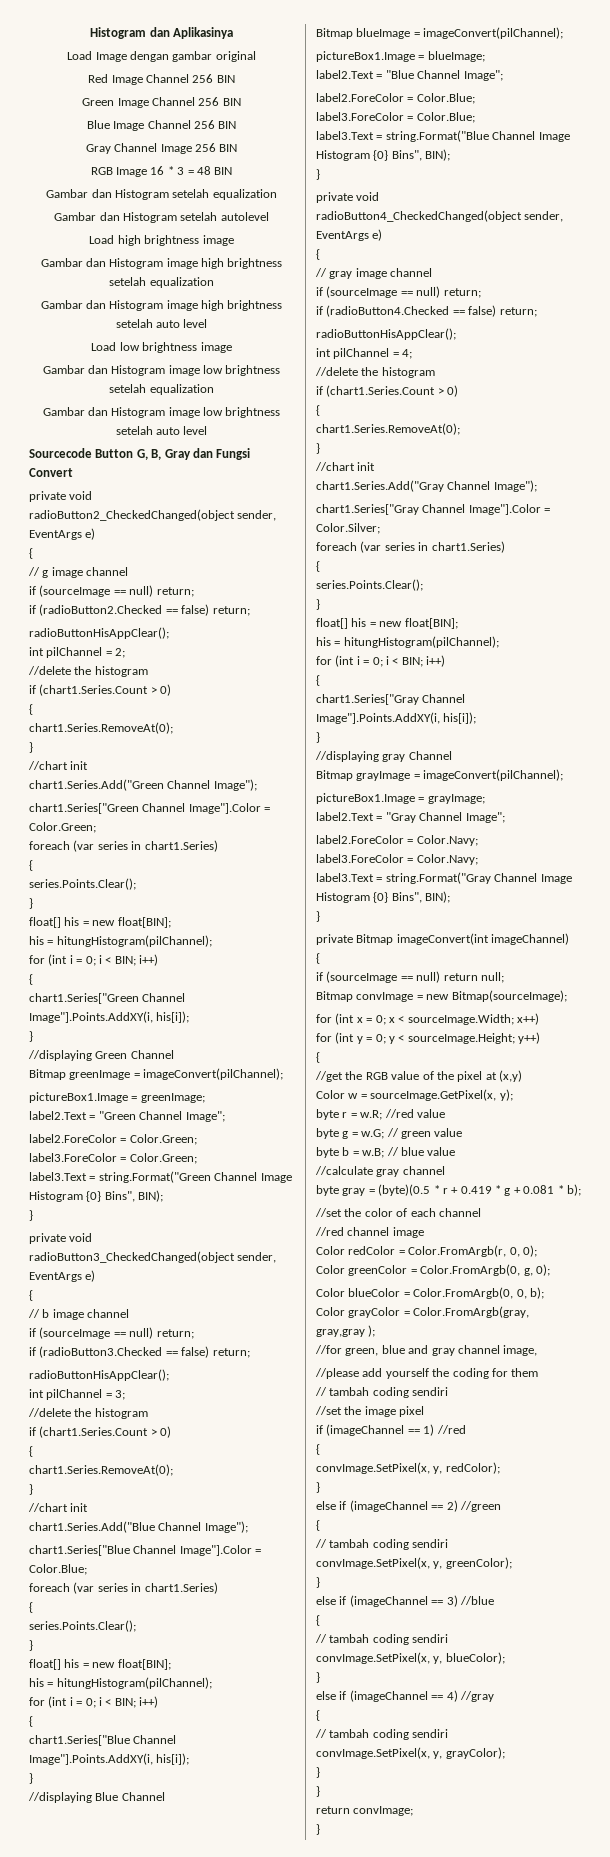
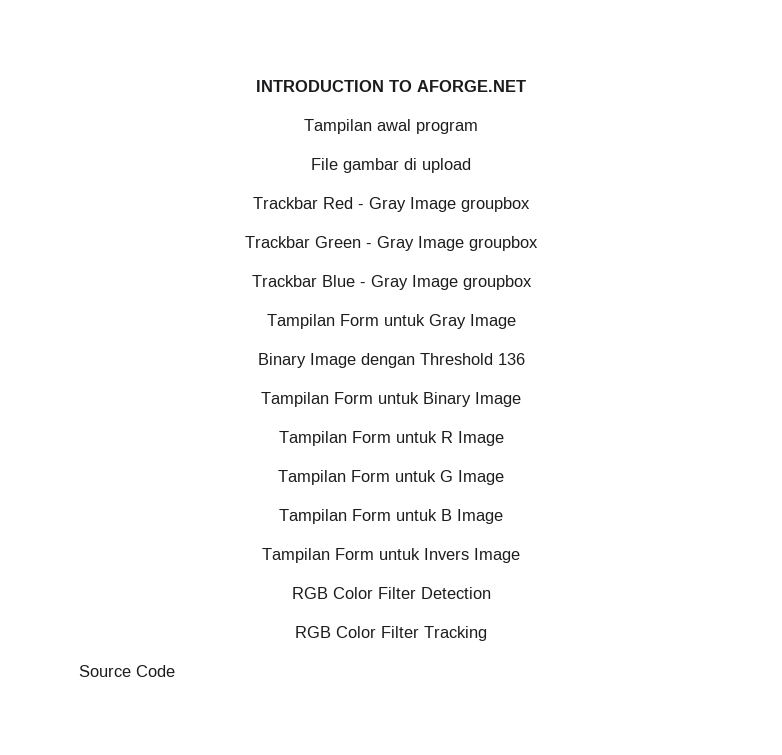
[90,27,233,39] [67,51,256,62] [88,74,235,85] [82,97,241,108] [86,120,237,131] [85,143,238,154] [90,166,233,177] [46,189,277,200] [54,212,269,223] [89,235,234,246] [40,258,283,269] [109,277,214,288] [40,300,283,311] [115,319,208,328] [91,342,232,353] [42,365,281,376] [109,384,214,395] [42,407,281,418] [115,426,208,435] [29,448,251,460] [29,468,73,477] [29,491,93,502] [29,509,277,521] [29,528,96,540] [29,548,33,559] [28,567,129,578] [29,585,194,597] [29,604,250,616] [29,627,169,639] [29,647,126,658] [28,666,148,677] [29,684,172,696] [29,704,33,715] [29,722,173,734] [29,742,33,753] [28,761,89,770] [29,779,257,791] [29,803,271,814] [29,822,96,833] [29,840,218,852] [29,860,33,871] [29,878,136,890] [29,898,33,909] [29,917,171,928] [29,935,212,947] [29,954,158,966] [29,974,33,985] [29,993,186,1004] [29,1011,190,1023] [29,1031,33,1042] [28,1050,174,1061] [29,1068,284,1080] [29,1092,205,1103] [29,1111,225,1122] [29,1134,197,1145] [29,1153,197,1164] [29,1171,292,1183] [29,1190,164,1202] [29,1210,33,1221] [29,1233,93,1244] [29,1251,277,1263] [29,1270,96,1282] [29,1290,33,1301] [28,1309,130,1320] [29,1327,194,1339] [29,1346,250,1358] [29,1369,169,1381] [29,1389,126,1400] [28,1408,148,1419] [29,1426,172,1438] [29,1446,33,1457] [29,1464,173,1476] [29,1484,33,1495] [28,1503,89,1512] [29,1521,248,1533] [29,1545,262,1556] [29,1564,87,1575] [29,1582,218,1594] [29,1602,33,1613] [29,1620,136,1632] [29,1640,33,1651] [29,1659,171,1670] [29,1677,212,1689] [29,1696,158,1708] [29,1716,33,1727] [29,1735,177,1746] [29,1753,190,1765] [29,1773,33,1784] [28,1792,165,1803] [316,27,564,39] [316,51,485,62] [316,70,503,81] [316,93,475,104] [316,112,475,123] [316,130,570,142] [316,149,451,161] [316,169,320,180] [316,192,380,203] [316,210,564,222] [316,229,383,241] [316,249,320,260] [315,268,433,279] [316,286,481,298] [316,305,537,317] [316,328,456,340] [316,348,413,359] [315,367,435,378] [316,385,459,397] [316,405,320,416] [316,423,460,435] [316,443,320,454] [315,462,376,471] [316,480,537,492] [316,504,551,515] [316,523,380,534] [316,541,505,553] [316,561,320,572] [316,579,423,591] [316,599,320,610] [316,618,458,629] [316,636,499,648] [316,655,445,667] [316,675,320,686] [316,694,466,705] [316,712,477,724] [316,732,320,743] [315,751,452,762] [316,769,564,781] [316,793,485,804] [316,812,505,823] [316,835,478,846] [316,854,478,865] [316,872,572,884] [316,891,451,903] [316,911,320,922] [316,933,570,945] [316,953,320,964] [316,971,504,983] [316,990,567,1002] [316,1013,539,1025] [316,1032,540,1044] [316,1052,320,1063] [315,1070,522,1082] [316,1089,513,1101] [316,1109,445,1120] [316,1128,463,1139] [316,1147,456,1158] [315,1166,445,1177] [316,1184,581,1196] [315,1208,481,1217] [315,1227,424,1238] [316,1245,537,1257] [316,1264,550,1276] [316,1287,544,1299] [316,1306,530,1318] [316,1325,376,1337] [315,1345,538,1356] [315,1368,539,1379] [315,1387,449,1398] [315,1406,425,1417] [316,1424,466,1436] [316,1444,320,1455] [316,1462,500,1474] [316,1482,320,1493] [316,1500,501,1512] [316,1520,320,1531] [315,1539,449,1550] [316,1557,512,1569] [316,1577,320,1588] [316,1595,494,1607] [316,1615,320,1626] [315,1634,449,1645] [316,1652,505,1664] [316,1672,320,1683] [316,1690,494,1702] [316,1710,320,1721] [315,1729,449,1740] [316,1747,505,1759] [316,1767,320,1778] [316,1786,320,1797] [316,1806,414,1816] [316,1824,320,1835] Histogram dan Aplikasinya // Load Image dengan gambar original // Red Image Channel 256 BIN // Green Image Channel 256 BIN // Blue Image Channel 256 BIN // Gray Channel Image 256 BIN // RGB Image 16 * 3 = 48 BIN // Gambar dan Histogram setelah equalization // Gambar dan Histogram setelah autolevel // Load high brightness image // Gambar dan Histogram image high brightness setelah equalization // Gambar dan Histogram image high brightness setelah auto level // Load low brightness image // Gambar dan Histogram image low brightness setelah equalization // Gambar dan Histogram image low brightness setelah auto level // Sourcecode Button G, B, Gray dan Fungsi Convert // private void radioButton2_CheckedChanged(object sender, EventArgs e) // { // // g image channel // if (sourceImage == null) return; // if (radioButton2.Checked == false) return; // radioButtonHisAppClear(); // int pilChannel = 2; // //delete the histogram // if (chart1.Series.Count > 0) // { // chart1.Series.RemoveAt(0); // } // //chart init // chart1.Series.Add("Green Channel Image"); // chart1.Series["Green Channel Image"].Color = Color.Green; // foreach (var series in chart1.Series) // { // series.Points.Clear(); // } // float[] his = new float[BIN]; // his = hitungHistogram(pilChannel); // for (int i = 0; i < BIN; i++) // { // chart1.Series["Green Channel Image"].Points.AddXY(i, his[i]); // } // //displaying Green Channel // Bitmap greenImage = imageConvert(pilChannel); // pictureBox1.Image = greenImage; // label2.Text = "Green Channel Image"; // label2.ForeColor = Color.Green; // label3.ForeColor = Color.Green; // label3.Text = string.Format("Green Channel Image Histogram {0} Bins", BIN); // } // private void radioButton3_CheckedChanged(object sender, EventArgs e) // { // // b image channel // if (sourceImage == null) return; // if (radioButton3.Checked == false) return; // radioButtonHisAppClear(); // int pilChannel = 3; // //delete the histogram // if (chart1.Series.Count > 0) // { // chart1.Series.RemoveAt(0); // } // //chart init // chart1.Series.Add("Blue Channel Image"); // chart1.Series["Blue Channel Image"].Color = Color.Blue; // foreach (var series in chart1.Series) // { // series.Points.Clear(); // } // float[] his = new float[BIN]; // his = hitungHistogram(pilChannel); // for (int i = 0; i < BIN; i++) // { // chart1.Series["Blue Channel Image"].Points.AddXY(i, his[i]); // } // //displaying Blue Channel // Bitmap blueImage = imageConvert(pilChannel); // pictureBox1.Image = blueImage; // label2.Text = "Blue Channel Image"; // label2.ForeColor = Color.Blue; // label3.ForeColor = Color.Blue; // label3.Text = string.Format("Blue Channel Image Histogram {0} Bins", BIN); // } // private void radioButton4_CheckedChanged(object sender, EventArgs e) // { // // gray image channel // if (sourceImage == null) return; // if (radioButton4.Checked == false) return; // radioButtonHisAppClear(); // int pilChannel = 4; // //delete the histogram // if (chart1.Series.Count > 0) // { // chart1.Series.RemoveAt(0); // } // //chart init // chart1.Series.Add("Gray Channel Image"); // chart1.Series["Gray Channel Image"].Color = Color.Silver; // foreach (var series in chart1.Series) // { // series.Points.Clear(); // } // float[] his = new float[BIN]; // his = hitungHistogram(pilChannel); // for (int i = 0; i < BIN; i++) // { // chart1.Series["Gray Channel Image"].Points.AddXY(i, his[i]); // } // //displaying gray Channel // Bitmap grayImage = imageConvert(pilChannel); // pictureBox1.Image = grayImage; // label2.Text = "Gray Channel Image"; // label2.ForeColor = Color.Navy; // label3.ForeColor = Color.Navy; // label3.Text = string.Format("Gray Channel Image Histogram {0} Bins", BIN); // } // private Bitmap imageConvert(int imageChannel) // { // if (sourceImage == null) return null; // Bitmap convImage = new Bitmap(sourceImage); // for (int x = 0; x < sourceImage.Width; x++) // for (int y = 0; y < sourceImage.Height; y++) // { // //get the RGB value of the pixel at (x,y) // Color w = sourceImage.GetPixel(x, y); // byte r = w.R; //red value // byte g = w.G; // green value // byte b = w.B; // blue value // //calculate gray channel // byte gray = (byte)(0.5 * r + 0.419 * g + 0.081 * b); // //set the color of each channel // //red channel image // Color redColor = Color.FromArgb(r, 0, 0); // Color greenColor = Color.FromArgb(0, g, 0); // Color blueColor = Color.FromArgb(0, 0, b); // Color grayColor = Color.FromArgb(gray, gray,gray ); // //for green, blue and gray channel image, // //please add yourself the coding for them // // tambah coding sendiri // //set the image pixel // if (imageChannel == 1) //red // { // convImage.SetPixel(x, y, redColor); // } // else if (imageChannel == 2) //green // { // // tambah coding sendiri // convImage.SetPixel(x, y, greenColor); // } // else if (imageChannel == 3) //blue // { // // tambah coding sendiri // convImage.SetPixel(x, y, blueColor); // } // else if (imageChannel == 4) //gray // { // // tambah coding sendiri // convImage.SetPixel(x, y, grayColor); // } // } // return convImage; // } -> [256,80,526,92] [304,119,478,134] [311,158,471,173] [253,197,530,212] [245,236,538,251] [251,275,532,290] [266,314,516,329] [257,353,525,368] [261,392,521,407] [278,431,504,446] [278,470,504,485] [279,509,503,524] [262,548,520,563] [291,587,491,599] [295,626,487,641] [79,665,175,677] INTRODUCTION TO AFORGE.NET // Tampilan awal program // File gambar di upload // Trackbar Red - Gray Image groupbox // Trackbar Green - Gray Image groupbox // Trackbar Blue - Gray Image groupbox // Tampilan Form untuk Gray Image // Binary Image dengan Threshold 136 // Tampilan Form untuk Binary Image // Tampilan Form untuk R Image // Tampilan Form untuk G Image // Tampilan Form untuk B Image // Tampilan Form untuk Invers Image // RGB Color Filter Detection // RGB Color Filter Tracking // Source Code

